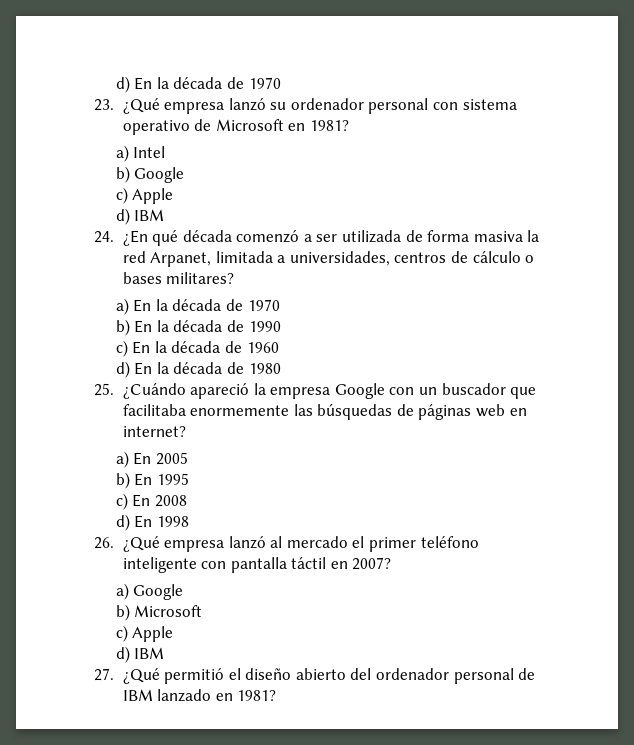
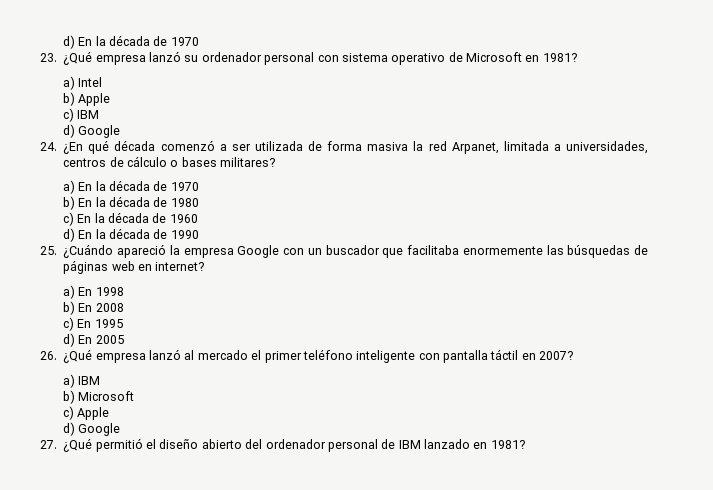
[134,167,185,183] [115,187,174,204] [115,208,165,225] Google // c) Apple // d) IBM -> [78,93,111,106] [62,108,100,122] [62,124,121,138] Apple // c) IBM // d) Google
[248,321,281,332] 1990 -> [170,198,199,207] 1980
[248,363,281,374] 1980 -> [170,230,199,239] 1990
[155,452,188,465] [115,472,189,489] [115,493,187,510] [115,514,189,531] 2005 // b) En 1995 // c) En 2008 // d) En 1998 -> [95,287,124,296] [62,301,124,315] [62,317,123,331] [62,333,124,347] 1998 // b) En 2008 // c) En 1995 // d) En 2005
[133,584,184,600] Google -> [78,376,101,385] IBM
[134,647,165,659] IBM -> [78,423,121,436] Google

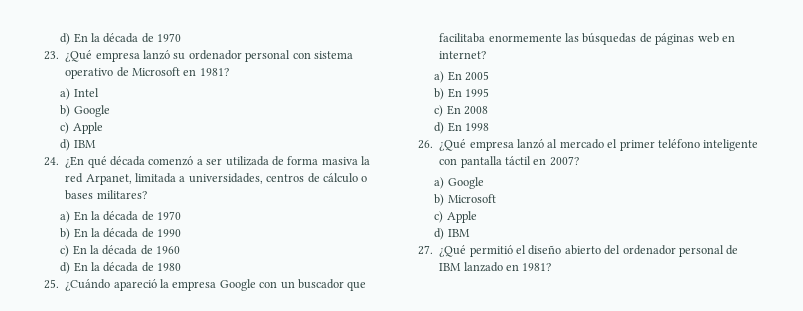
[78,93,111,106] [62,108,100,122] [62,124,121,138] Apple // c) IBM // d) Google -> [73,105,110,117] [60,122,103,134] [60,139,96,151] Google // c) Apple // d) IBM
[170,198,199,207] 1980 -> [157,229,182,237] 1990
[170,230,199,239] 1990 -> [157,263,182,271] 1980
[95,287,124,296] [62,301,124,315] [62,317,123,331] [62,333,124,347] 1998 // b) En 2008 // c) En 1995 // d) En 2005 -> [465,71,490,81] [434,88,490,100] [434,105,489,117] [434,122,490,134] 2005 // b) En 1995 // c) En 2008 // d) En 1998
[78,376,101,385] IBM -> [447,177,484,189] Google
[78,423,121,436] Google -> [447,229,470,237] IBM

